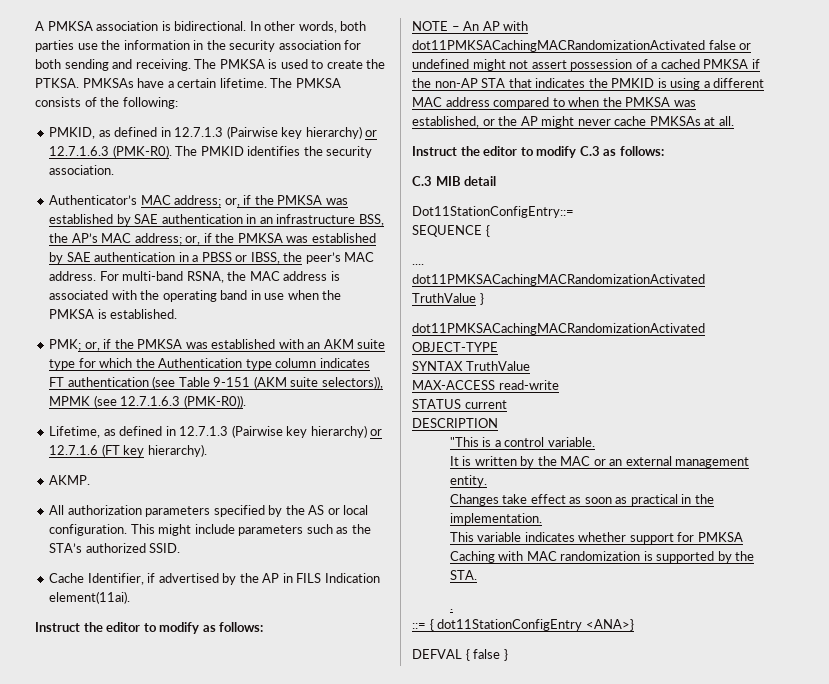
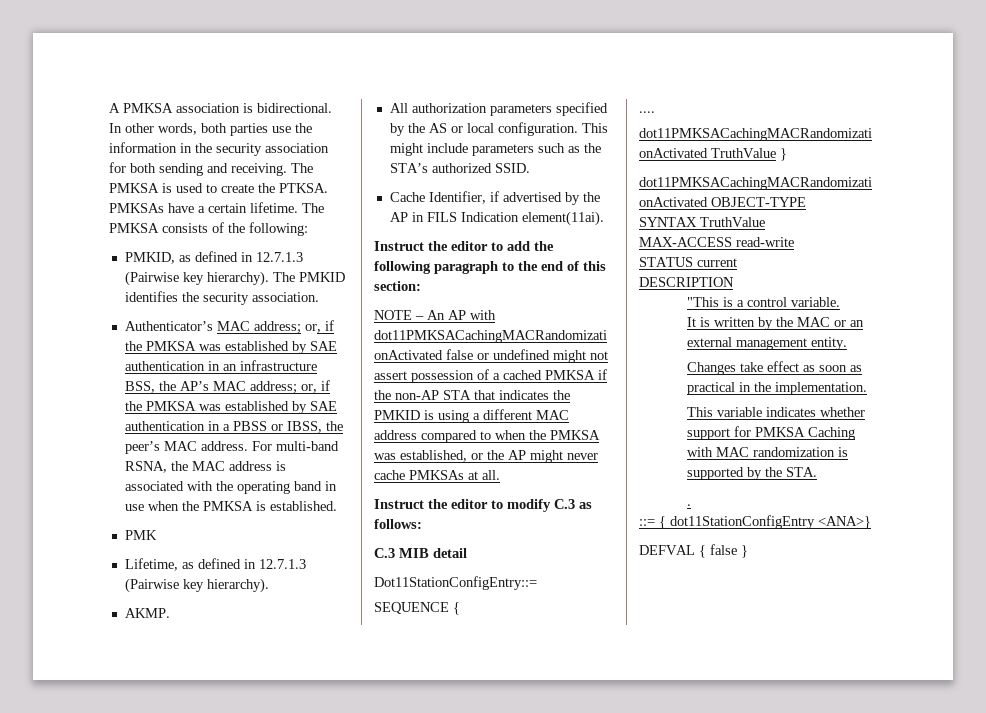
[305,126,378,139] [49,145,172,158] hierarchy) or 12.7.1.6.3 (PMK-R0). -> [206,271,269,286] hierarchy).
[49,339,386,351] [49,358,370,370] [49,376,383,389] [49,395,246,408] PMK; or, if the PMKSA was established with an AKM suite type for which the Authentication type column indicates FT authentication (see Table 9-151 (AKM suite selectors)), MPMK (see 12.7.1.6.3 (PMK-R0)). -> [124,530,157,540] PMK
[310,425,383,438] [49,444,145,457] hierarchy) or 12.7.1.6 (FT key -> (204, 585) none
[159,622,264,634] modify as follows: -> [507,241,554,251] [374,261,606,274] [374,281,421,291] add the following paragraph to the end of this section:

